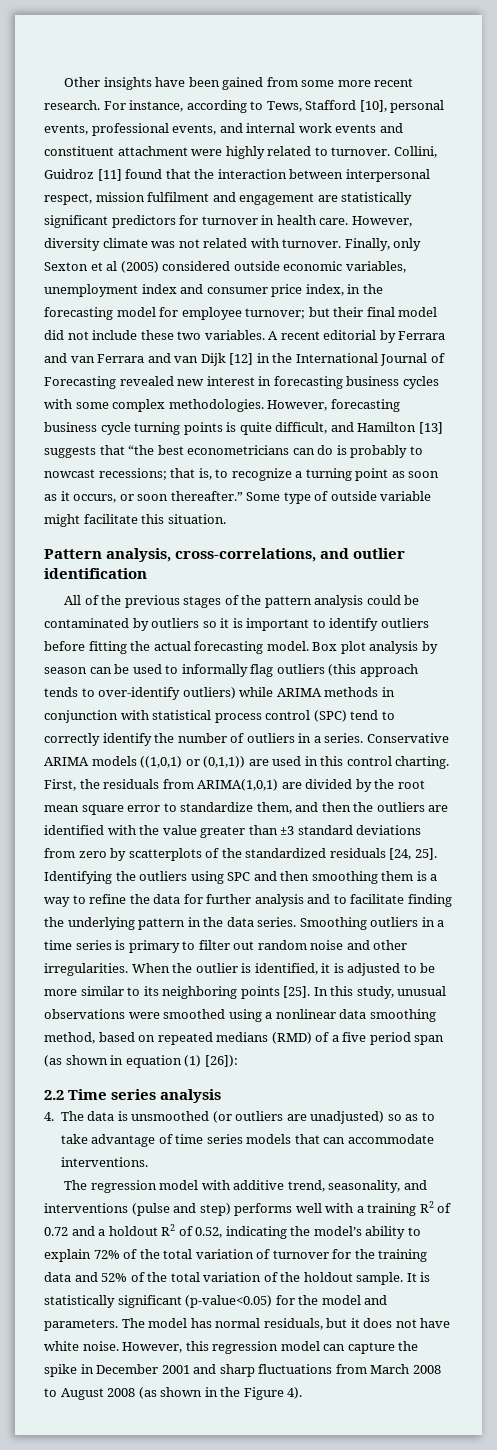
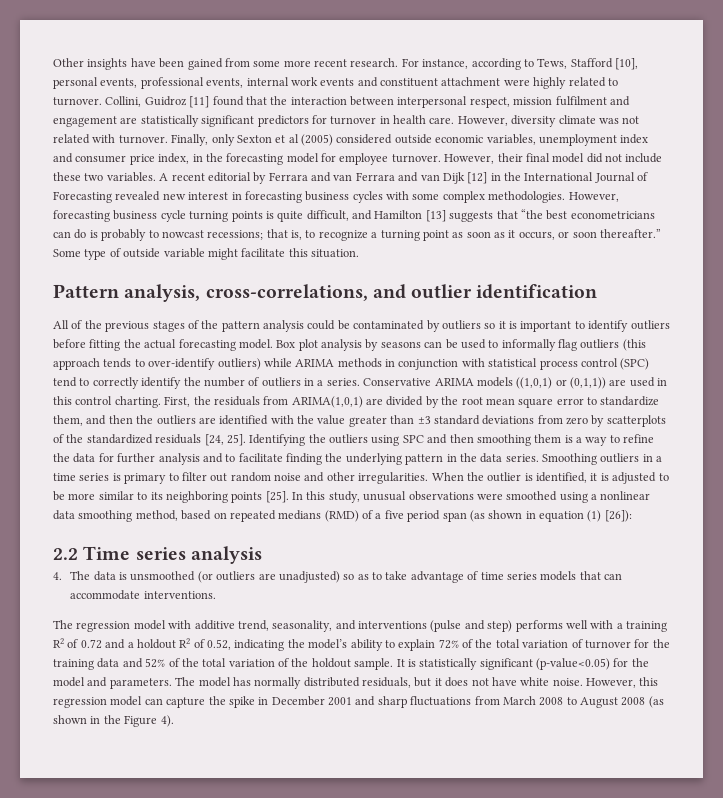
[219,123,243,133] and -> (244, 83) none
[245,307,330,319] turnover; but -> [391,154,495,164] turnover. However,
[44,667,87,674] season -> [380,341,421,348] seasons
[215,1318,261,1328] normal -> [254,677,360,689] normally distributed

